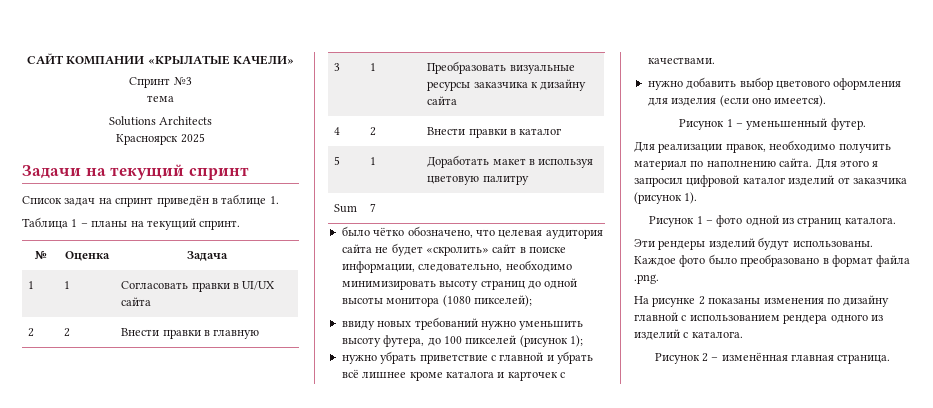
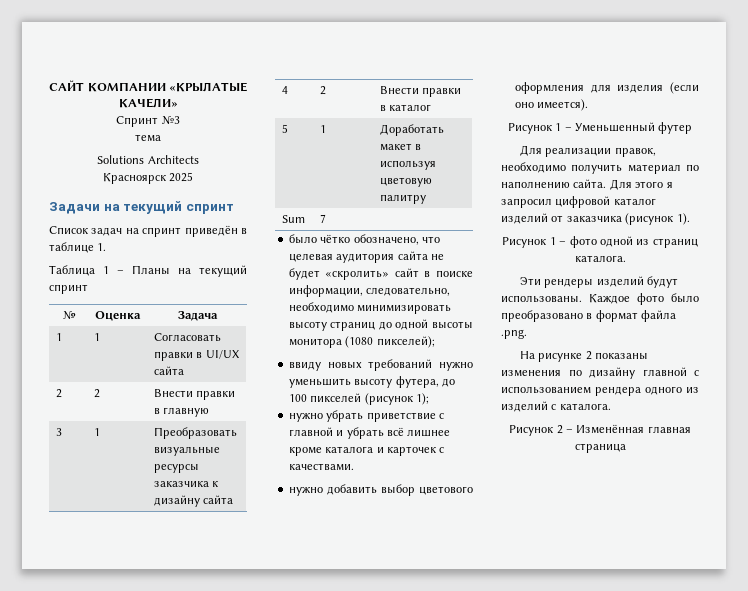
[91,218,241,230] планы на текущий спринт. -> [132,265,247,277] [49,284,88,294] Планы на текущий спринт
[746,118,866,130] уменьшенный футер. -> [574,122,693,134] Уменьшенный футер
[721,352,891,364] изменённая главная страница. -> [576,424,691,434] [574,443,626,453] Изменённая главная страница

